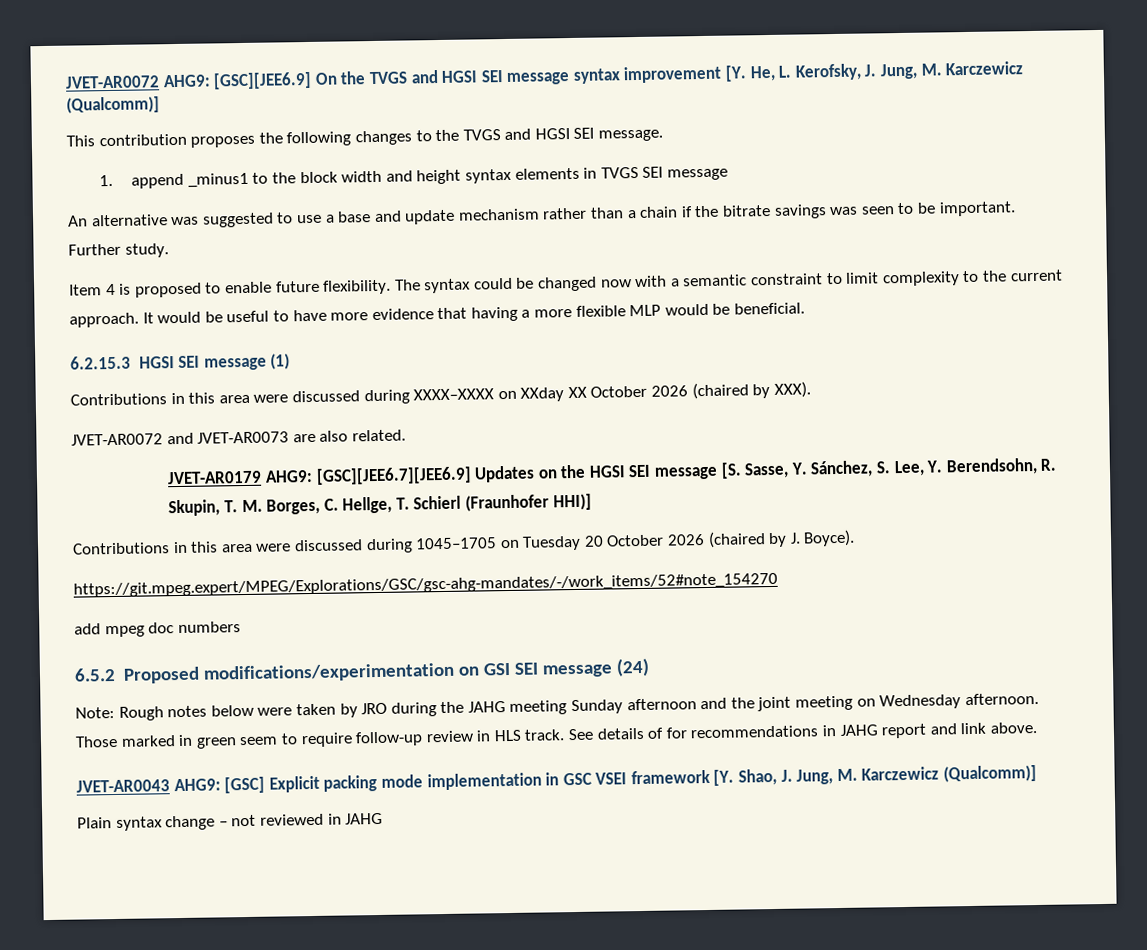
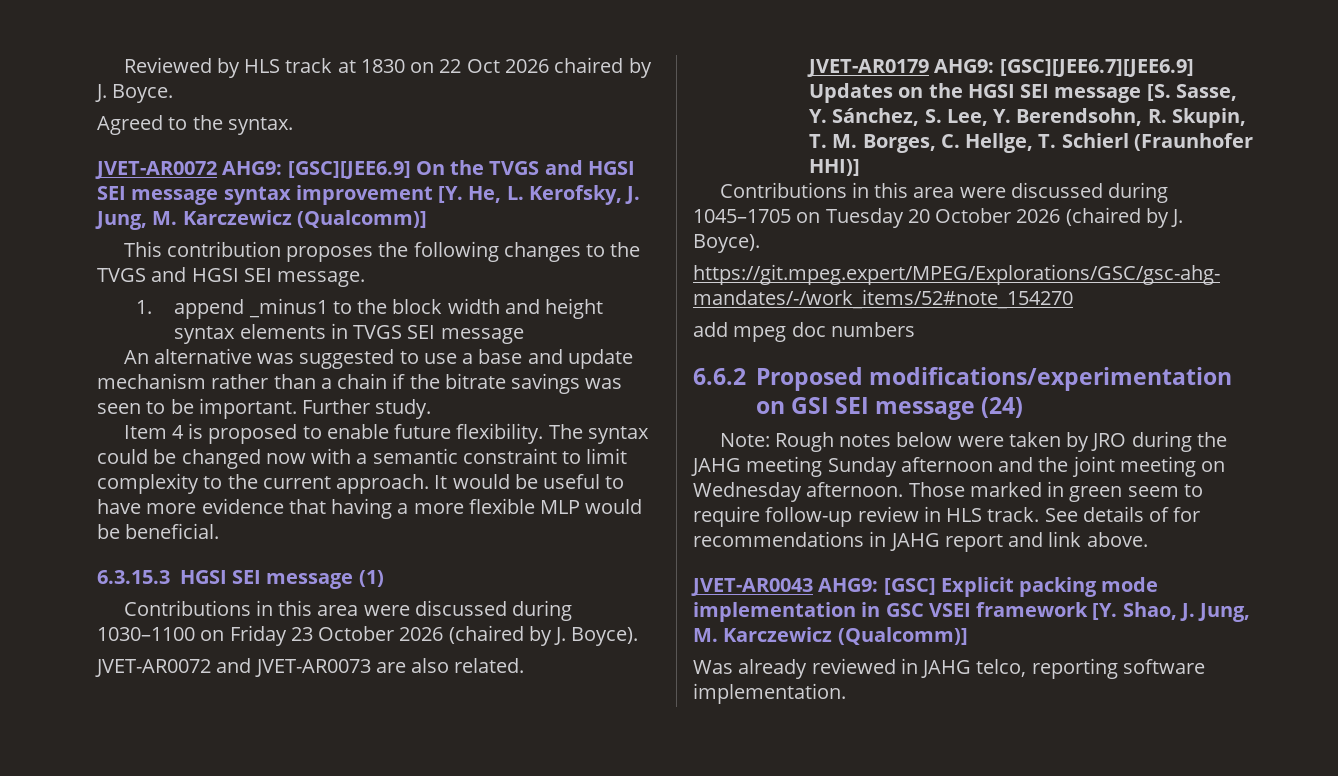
(65, 82) none -> [123,57,652,78] [95,84,174,103] [97,115,293,135] Reviewed by HLS track at 1830 on 22 Oct 2026 chaired by J. Boyce. // Agreed to the syntax. //
[70,355,131,370] 6.2.15.3 -> [97,570,170,584] 6.3.15.3
[413,381,811,402] XXXX–XXXX on XXday XX October 2026 (chaired by XXX). -> [97,625,639,646] 1030–1100 on Friday 23 October 2026 (chaired by J. Boyce).
[74,667,116,682] 6.5.2 -> [693,368,746,385] 6.6.2
[77,812,384,831] Plain syntax change – not reviewed in JAHG -> [693,658,1205,679] [693,683,846,704] Was already reviewed in JAHG telco, reporting software implementation.

